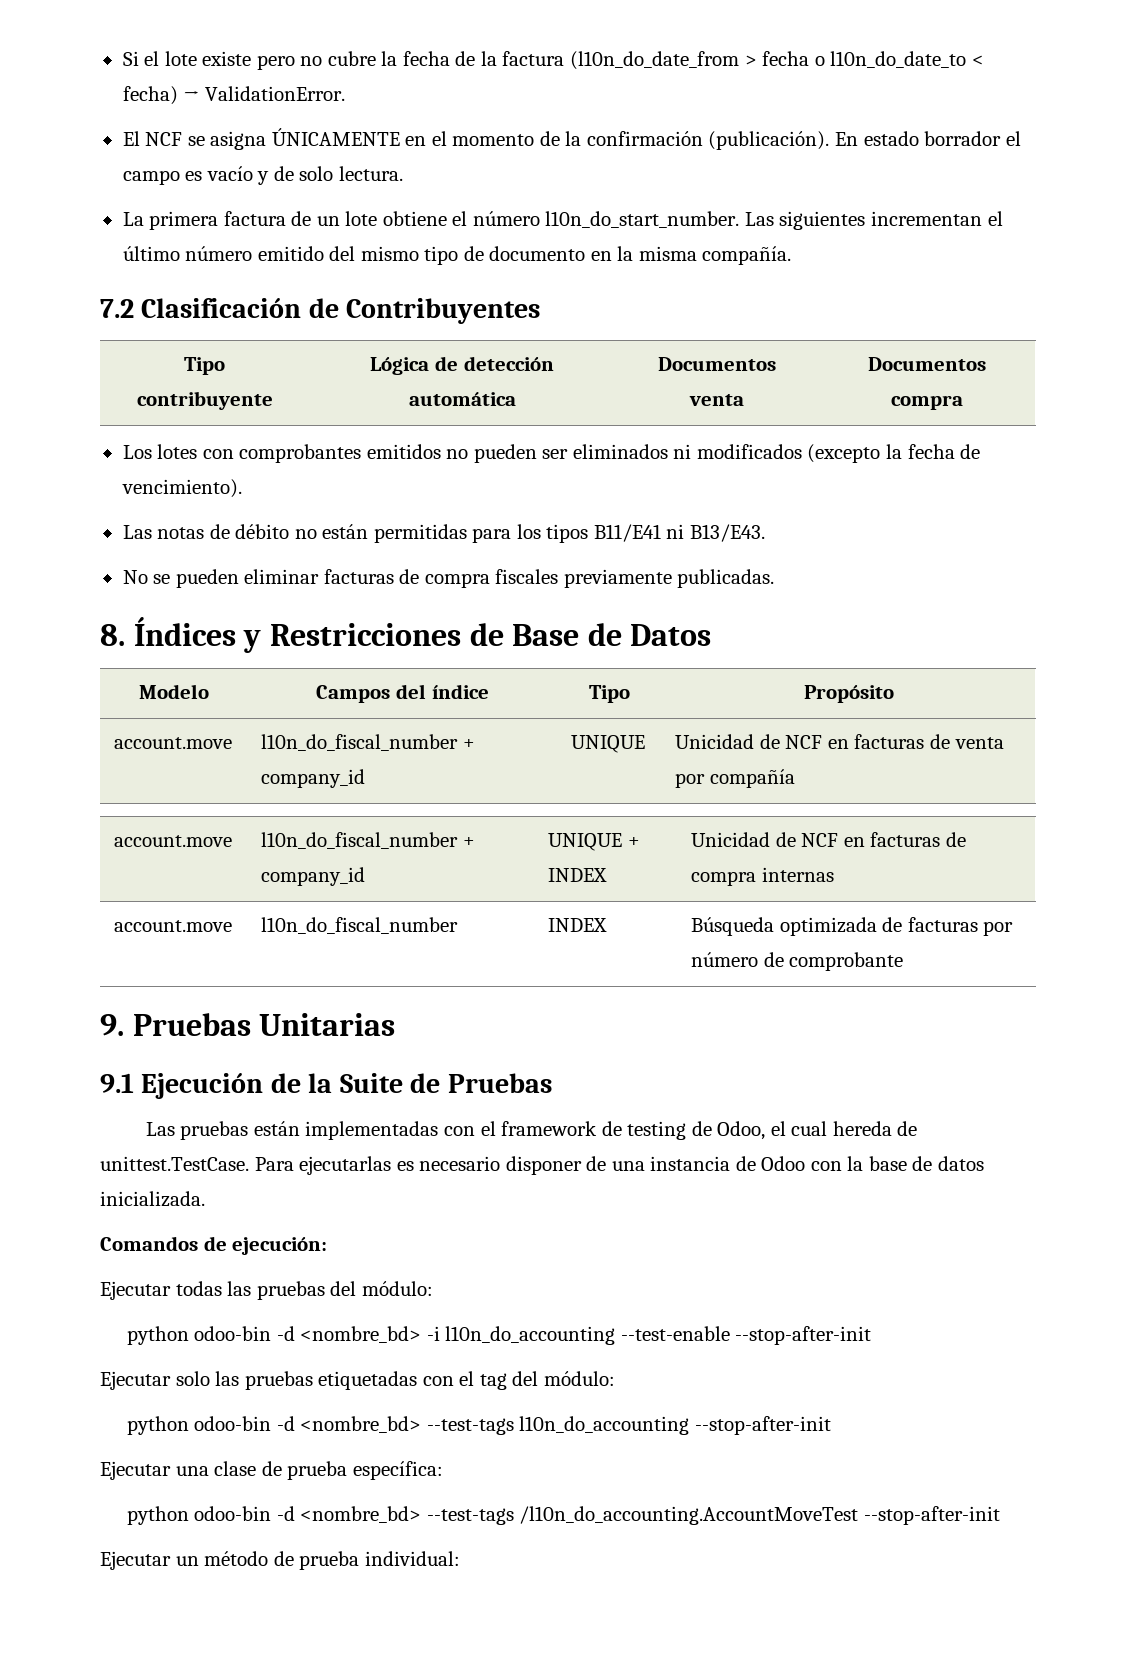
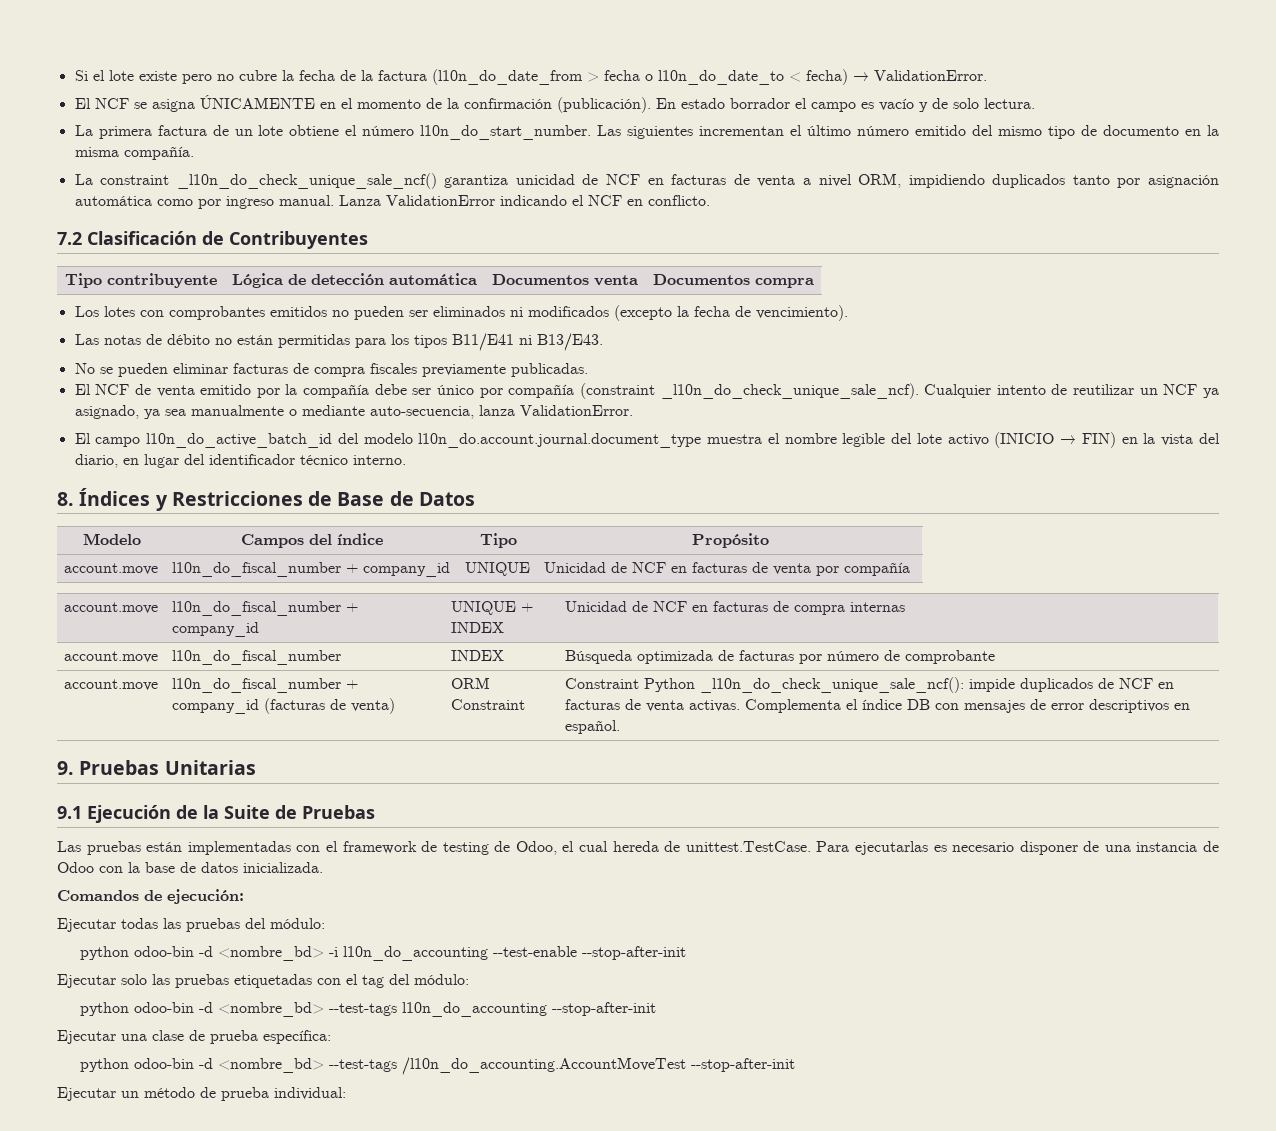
(792, 255) none -> [74,173,1219,189] [74,195,710,209] // La constraint _l10n_do_check_unique_sale_ncf() garantiza unicidad de NCF en facturas de venta a nivel ORM, impidiendo duplicados tanto por asignación automática como por ingreso manual. Lanza ValidationError indicando el NCF en conflicto.
(775, 578) none -> [74,383,1220,399] [74,405,633,419] [74,432,1221,448] [74,454,406,468] // El NCF de venta emitido por la compañía debe ser único por compañía (constraint _l10n_do_check_unique_sale_ncf). Cualquier intento de reutilizar un NCF ya asignado, ya sea manualmente o mediante auto-secuencia, lanza ValidationError. // El campo l10n_do_active_batch_id del modelo l10n_do.account.journal.document_type muestra el nombre legible del lote activo (INICIO → FIN) en la vista del diario, en lugar del identificador técnico interno.
(904, 961) none -> [63,679,158,691] [171,678,358,693] [171,698,395,714] [450,677,490,689] [450,699,525,710] [564,677,1174,693] [564,699,1190,713] [564,720,620,734] // account.move | l10n_do_fiscal_number + company_id (facturas de venta) | ORM Constraint | Constraint Python _l10n_do_check_unique_sale_ncf(): impide duplicados de NCF en facturas de venta activas. Complementa el índice DB con mensajes de error descriptivos en español.

